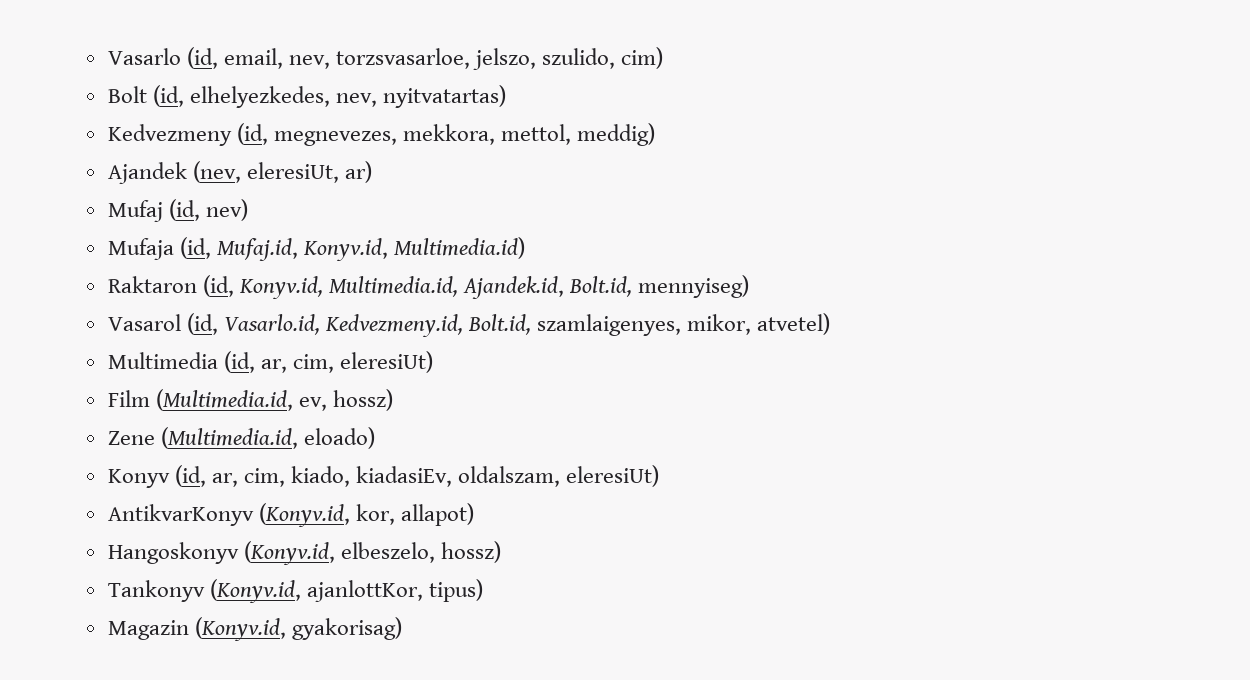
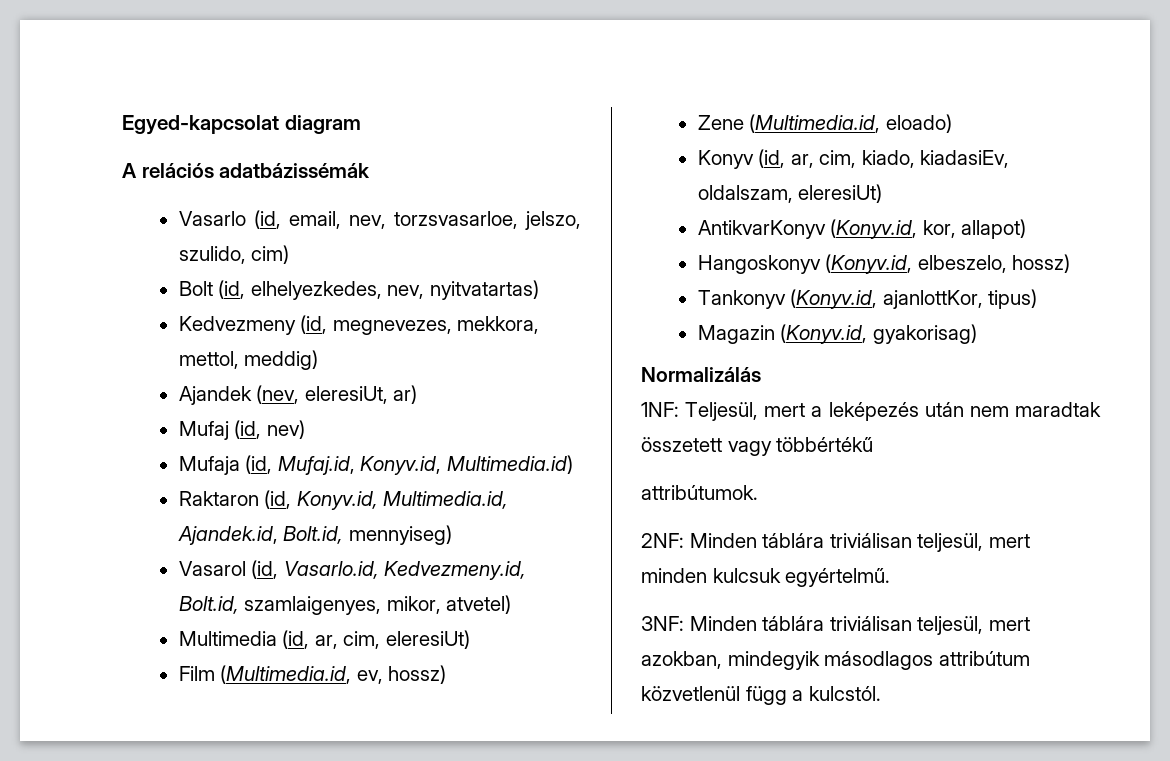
(107, 56) none -> [122,115,361,135] [122,163,371,178] Egyed-kapcsolat diagram // A relációs adatbázissémák //
(402, 628) none -> [641,367,761,382] [641,402,1101,421] [641,437,874,456] [641,485,758,500] [641,533,1030,552] [641,568,891,587] [641,616,1030,635] [641,651,1030,670] [641,686,881,705] // Normalizálás // 1NF: Teljesül, mert a leképezés után nem maradtak összetett vagy többértékű // attribútumok. // 2NF: Minden táblára triviálisan teljesül, mert minden kulcsuk egyértelmű. // 3NF: Minden táblára triviálisan teljesül, mert azokban, mindegyik másodlagos attribútum közvetlenül függ a kulcstól.

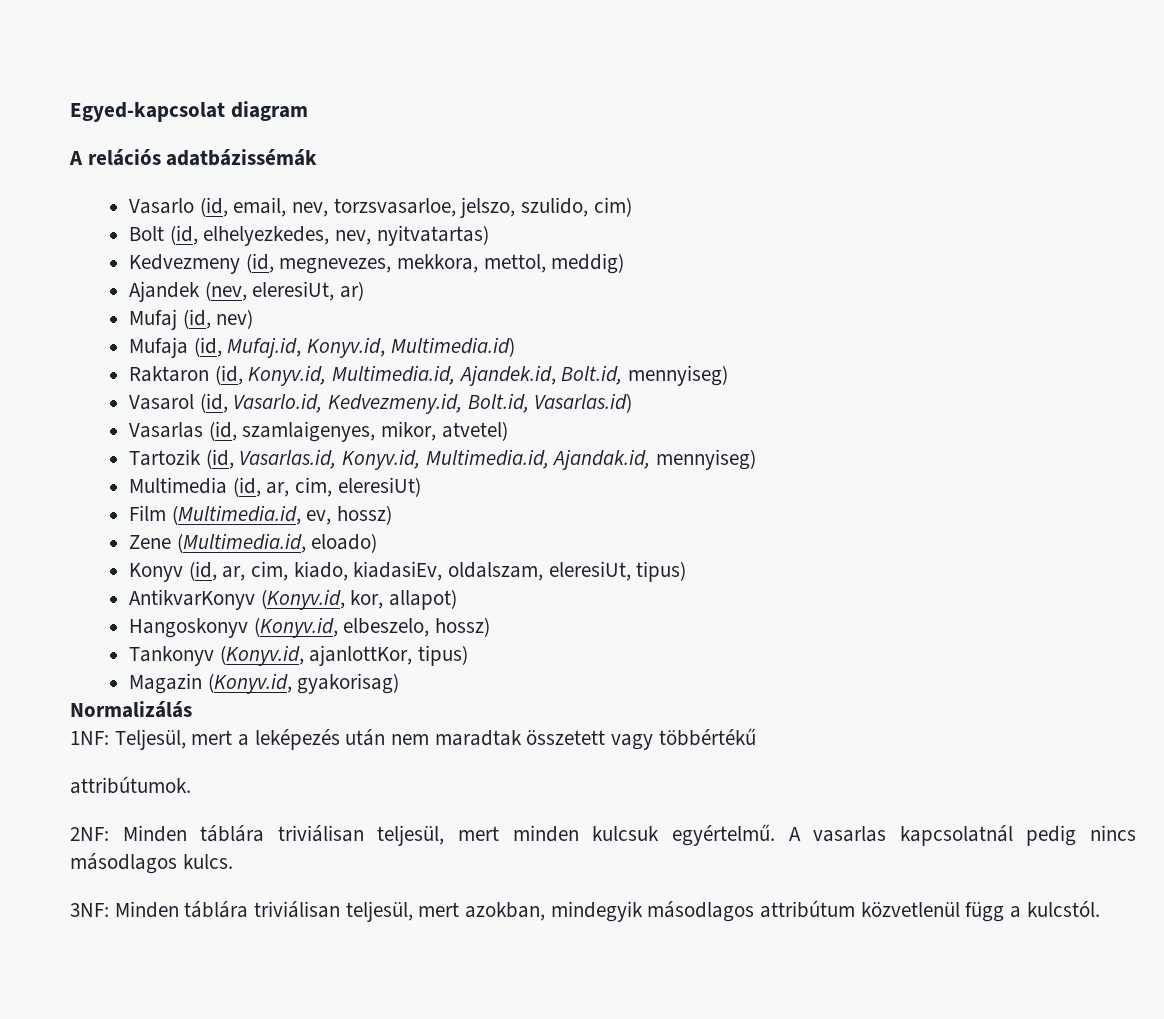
(239, 605) none -> [534,393,633,413] [128,421,237,441] Vasarlas.id) // Vasarlas (id,
(512, 604) none -> [128,449,756,470] // Tartozik (id, Vasarlas.id, Konyv.id, Multimedia.id, Ajandak.id, mennyiseg)
[798,184,883,203] eleresiUt) -> [548,561,687,582] eleresiUt, tipus)
(891, 577) none -> [788,825,1137,846] [70,853,233,874] A vasarlas kapcsolatnál pedig nincs másodlagos kulcs.

